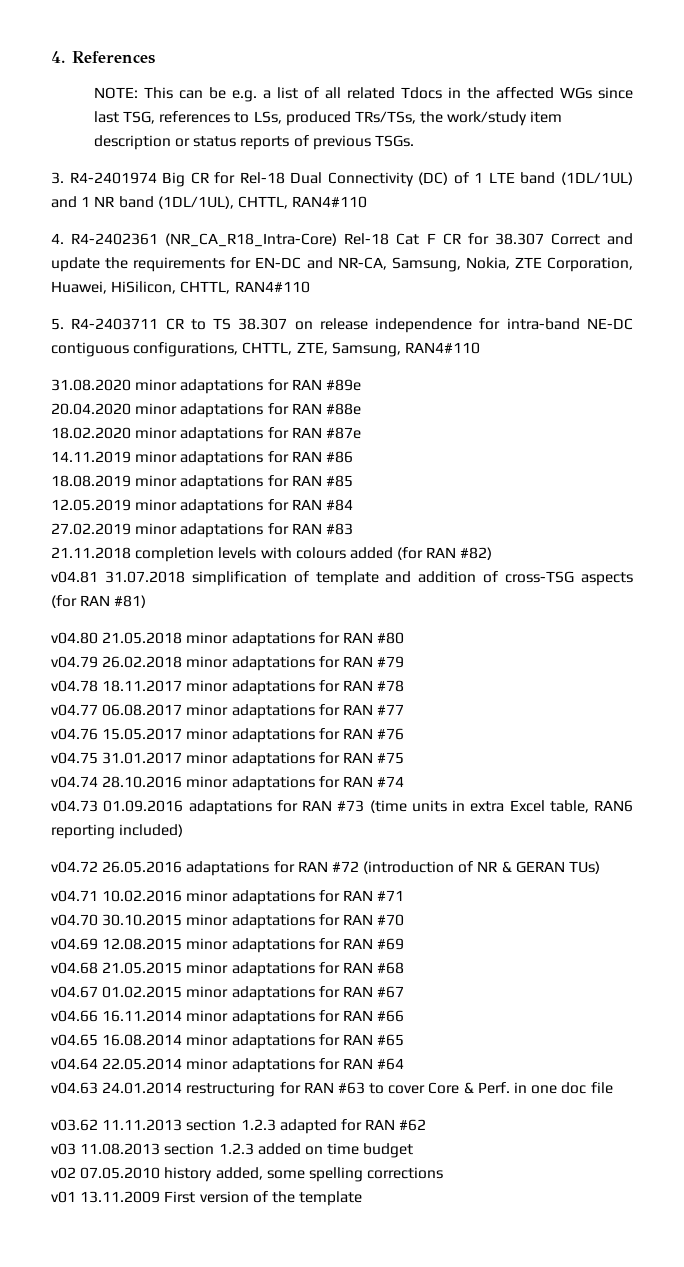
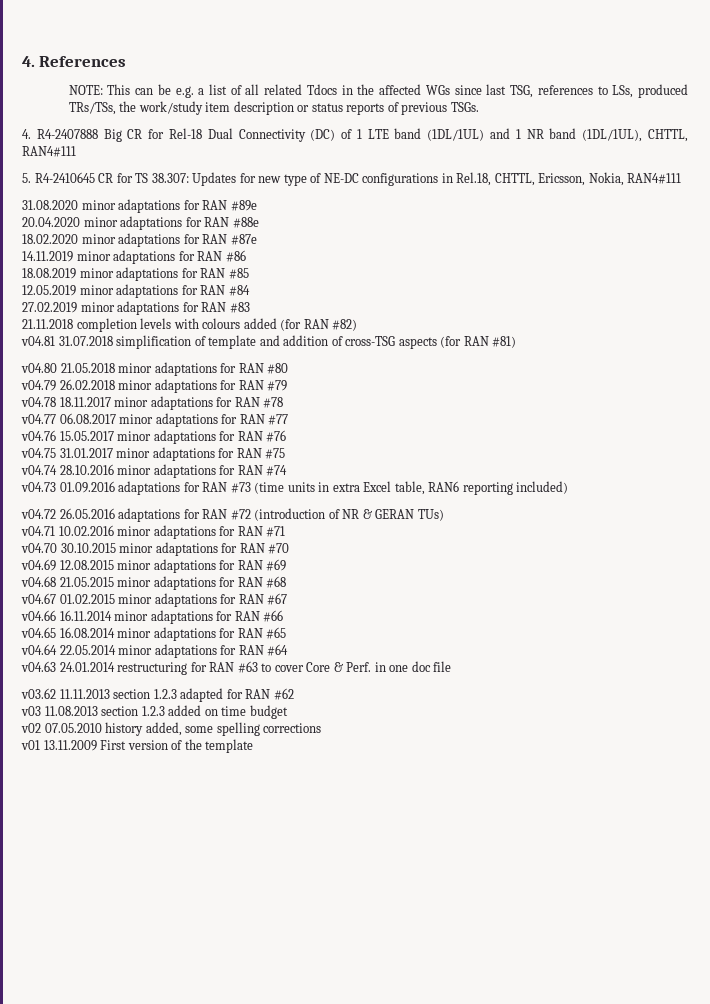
[51,172,157,184] 3. R4-2401974 -> [22,129,98,139] 4. R4-2407888
[292,196,368,208] [51,233,634,247] [51,257,634,272] [51,281,310,294] [51,318,633,333] [51,342,480,357] RAN4#110 // 4. R4-2402361 (NR_CA_R18_Intra-Core) Rel-18 Cat F CR for 38.307 Correct and update the requirements for EN-DC and NR-CA, Samsung, Nokia, ZTE Corporation, Huawei, HiSilicon, CHTTL, RAN4#110 // 5. R4-2403711 CR to TS 38.307 on release independence for intra-band NE-DC contiguous configurations, CHTTL, ZTE, Samsung, RAN4#110 -> [22,146,76,157] [22,172,682,186] RAN4#111 // 5. R4-2410645 CR for TS 38.307: Updates for new type of NE-DC configurations in Rel.18, CHTTL, Ericsson, Nokia, RAN4#111

